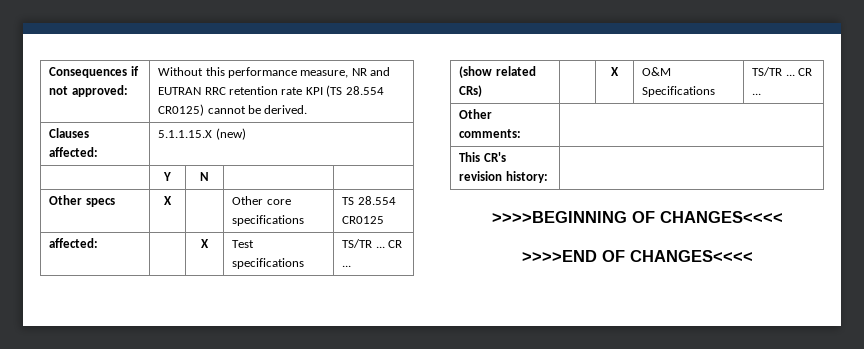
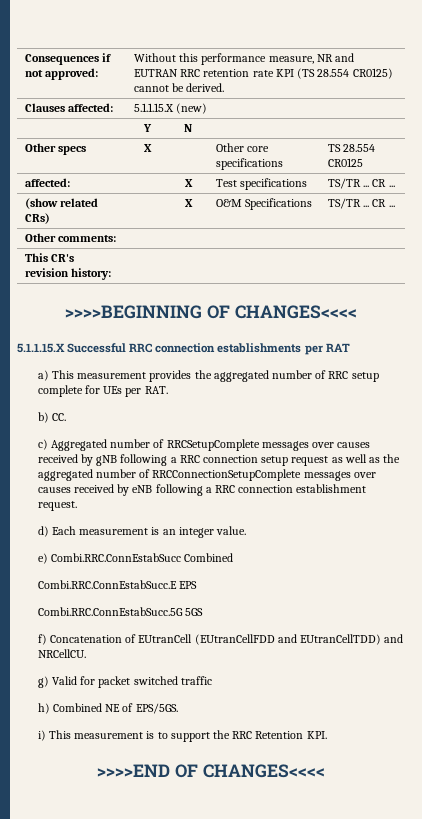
(783, 217) none -> [17,343,350,355] [37,370,379,382] [37,385,168,397] [37,412,66,423] [37,439,371,451] [37,454,401,466] [37,469,376,481] [37,484,367,496] [37,501,77,511] [37,526,247,538] [37,553,234,564] [37,580,197,589] [37,607,203,616] [37,634,404,645] [37,649,86,658] [37,676,212,688] [37,703,178,714] [37,730,327,742] // 5.1.1.15.X Successful RRC connection establishments per RAT // a) This measurement provides the aggregated number of RRC setup complete for UEs per RAT. // b) CC. // c) Aggregated number of RRCSetupComplete messages over causes received by gNB following a RRC connection setup request as well as the aggregated number of RRCConnectionSetupComplete messages over causes received by eNB following a RRC connection establishment request. // d) Each measurement is an integer value. // e) Combi.RRC.ConnEstabSucc Combined // Combi.RRC.ConnEstabSucc.E EPS // Combi.RRC.ConnEstabSucc.5G 5GS // f) Concatenation of EUtranCell (EUtranCellFDD and EUtranCellTDD) and NRCellCU. // g) Valid for packet switched traffic // h) Combined NE of EPS/5GS. // i) This measurement is to support the RRC Retention KPI.

